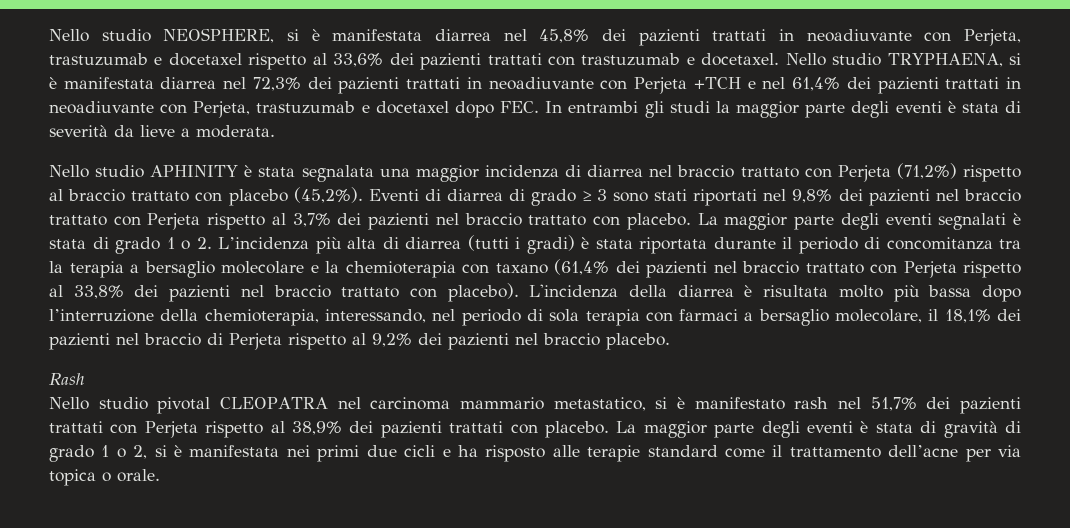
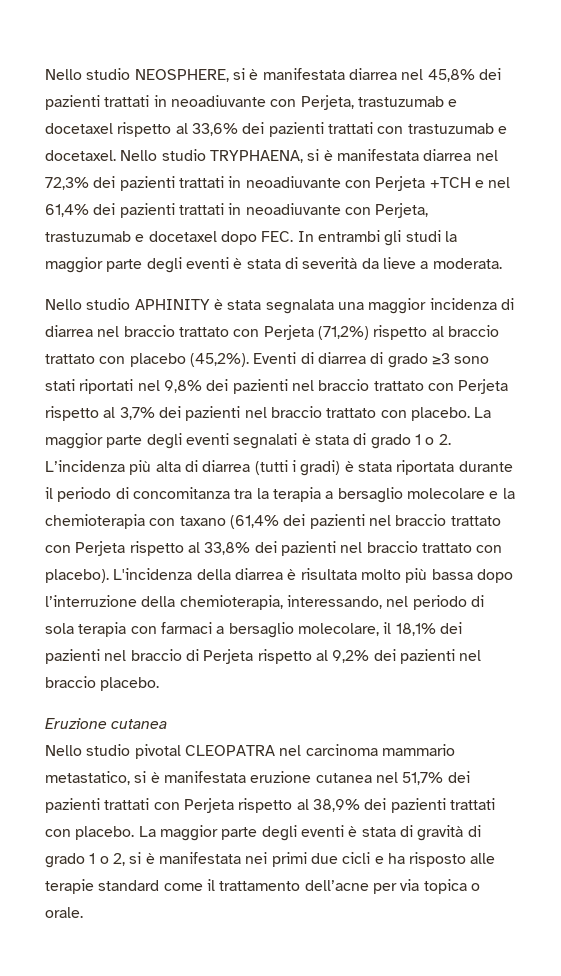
[582,189,607,201] ≥ 3 -> [431,353,450,365] ≥3
[49,373,84,386] Rash -> [45,718,168,729] Eruzione cutanea
[694,397,829,410] manifestato rash -> [163,771,372,783] manifestata eruzione cutanea

